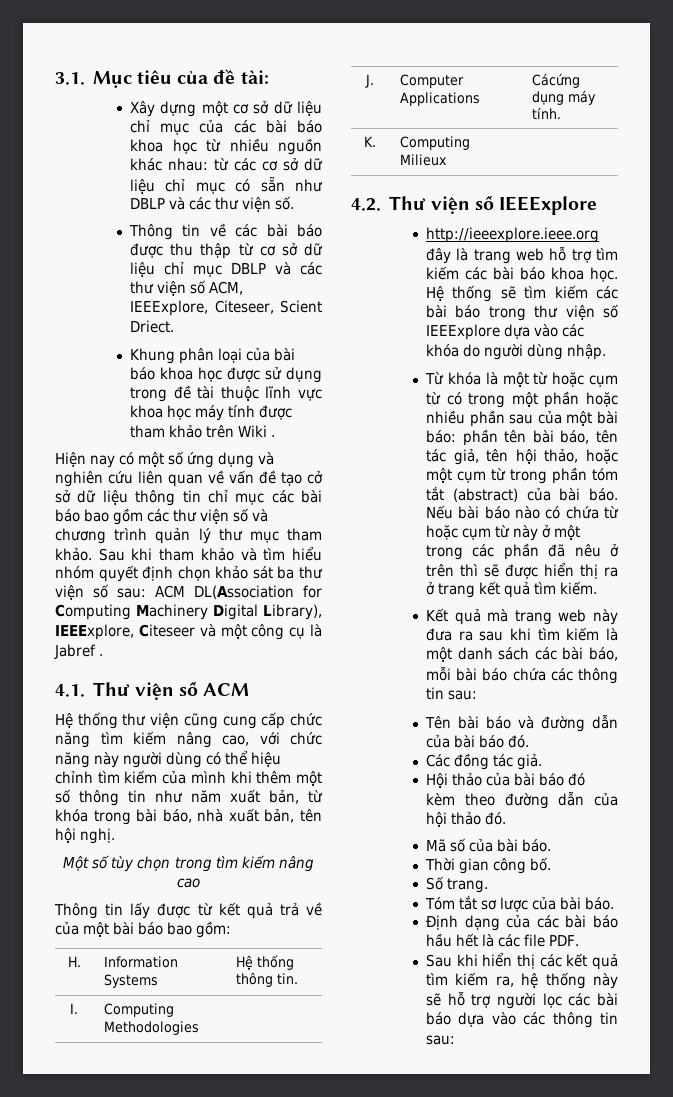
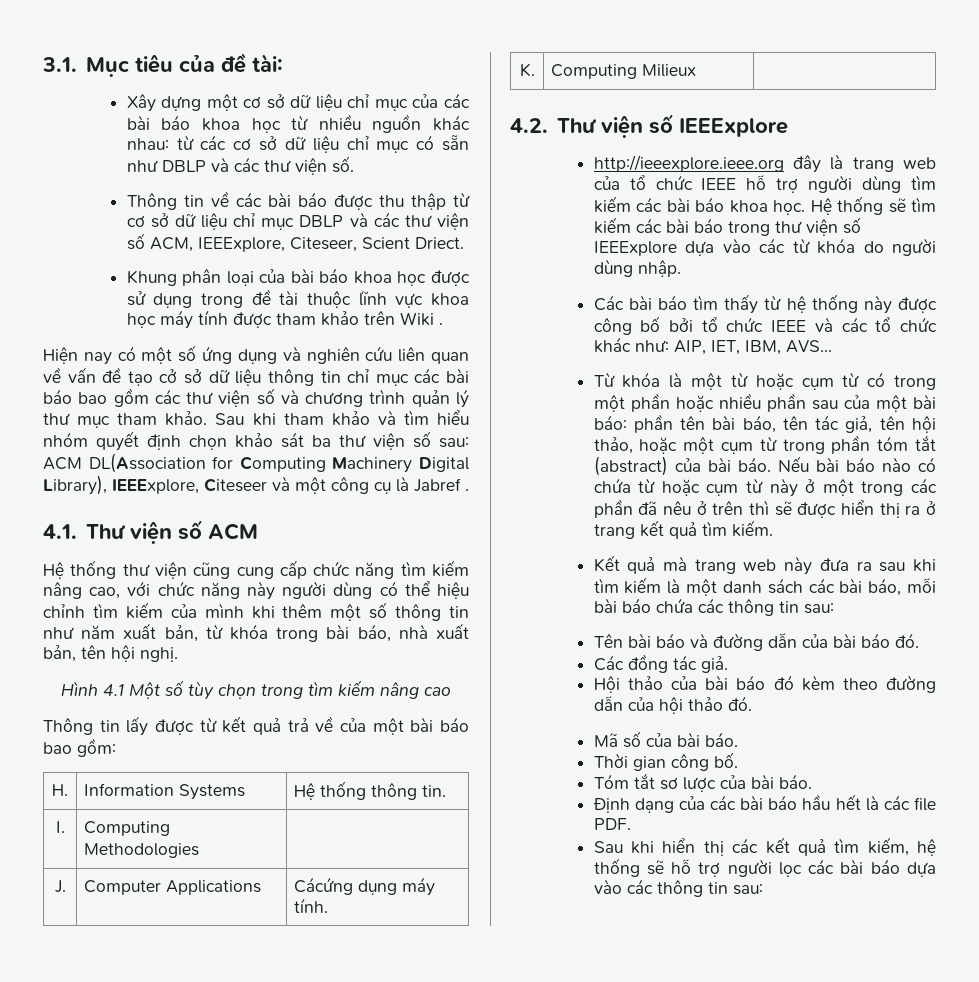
(116, 836) none -> [61,681,124,696] Hình 4.1
[549,246,592,263] hỗ trợ -> [593,175,902,193] của tổ chức IEEE hỗ trợ người dùng
(585, 330) none -> [792,238,810,253] từ
(607, 352) none -> [593,294,937,314] [593,316,937,335] [593,337,832,355] // Các bài báo tìm thấy từ hệ thống này được công bố bởi tổ chức IEEE và các tổ chức khác như: AIP, IET, IBM, AVS…
[426,876,489,893] // Số trang. -> (738, 760) none
[455,972,618,989] kiếm ra, hệ thống này -> [867,837,937,856] [593,858,640,877] kiếm, hệ thống

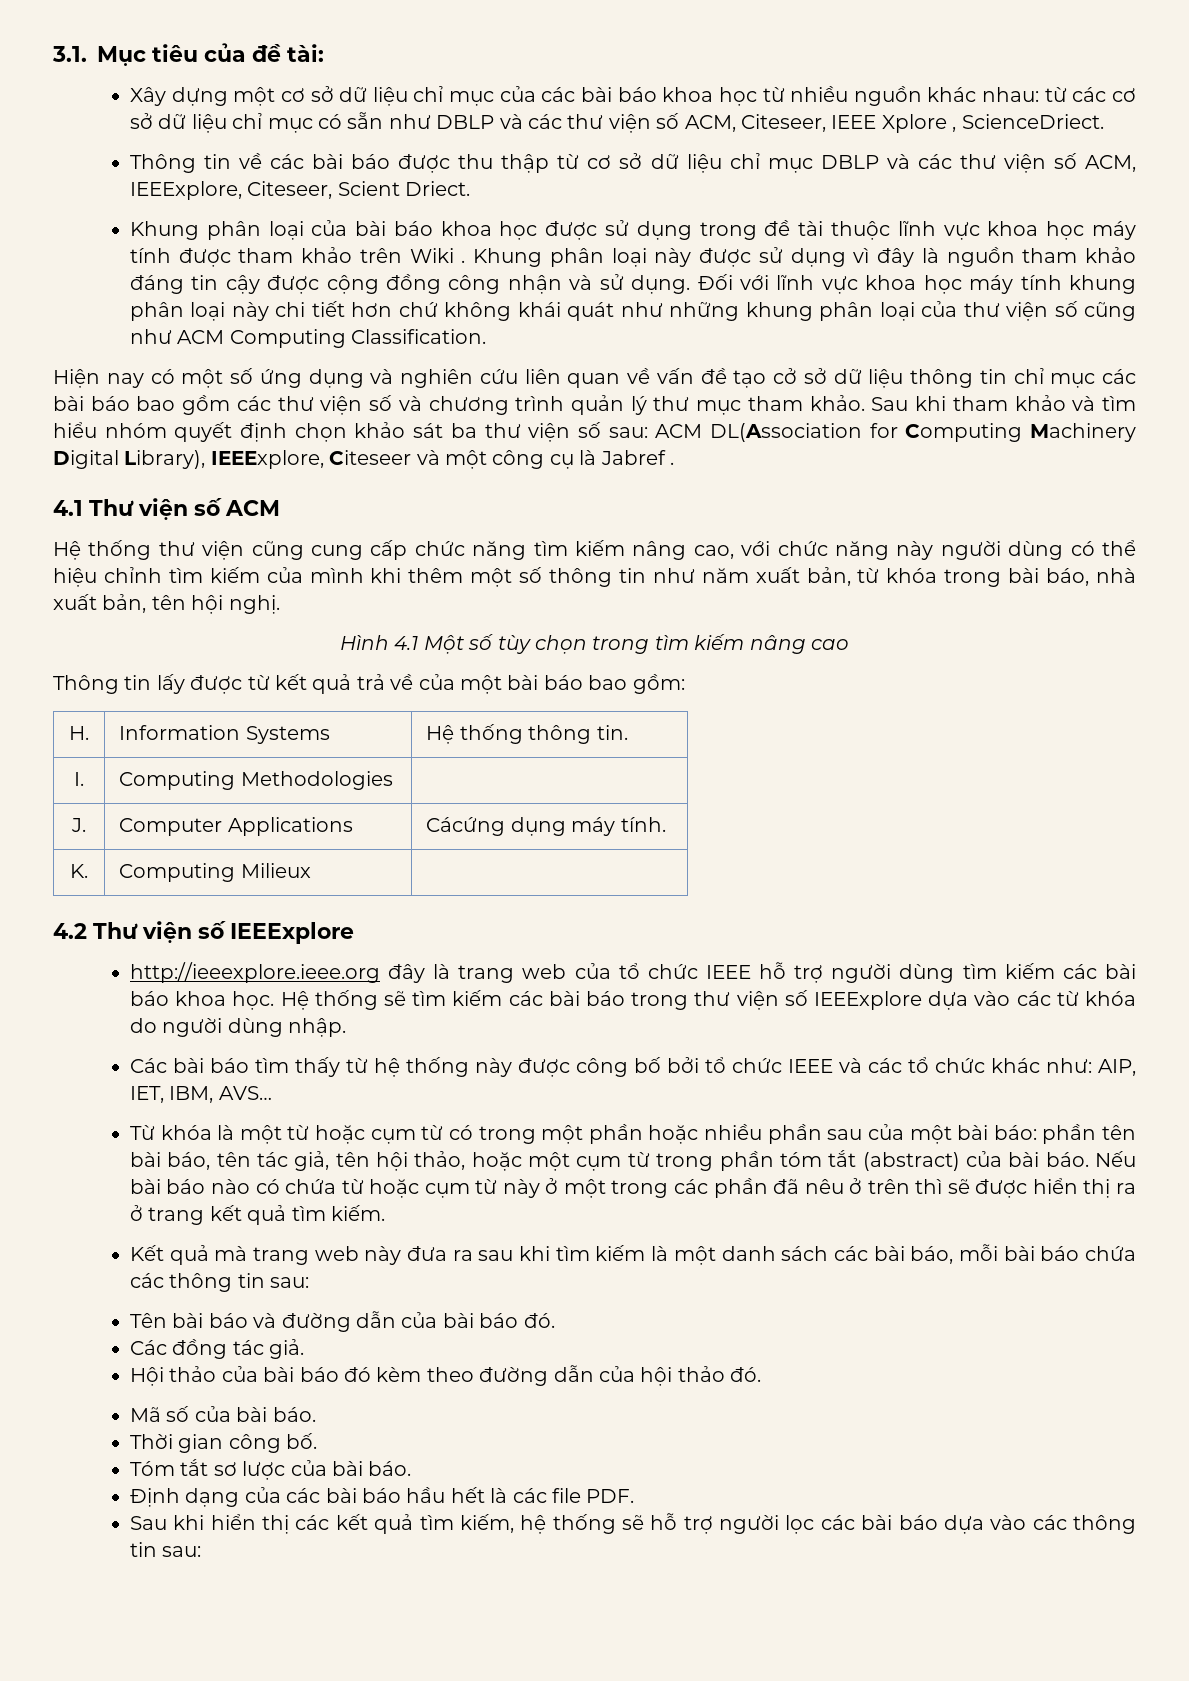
[331,156,354,173] số. -> [656,113,1104,133] số ACM, Citeseer, IEEE Xplore , ScienceDriect.
(443, 324) none -> [473,247,1137,267] [129,274,1136,294] [129,301,1137,321] [129,329,487,348] Khung phân loại này được sử dụng vì đây là nguồn tham khảo đáng tin cậy được cộng đồng công nhận và sử dụng. Đối với lĩnh vực khoa học máy tính khung phân loại này chi tiết hơn chứ không khái quát như những khung phân loại của thư viện số cũng như ACM Computing Classification.
[43,524,77,539] 4.1. -> [53,500,83,516] 4.1
[510,118,548,133] 4.2. -> [53,923,87,939] 4.2

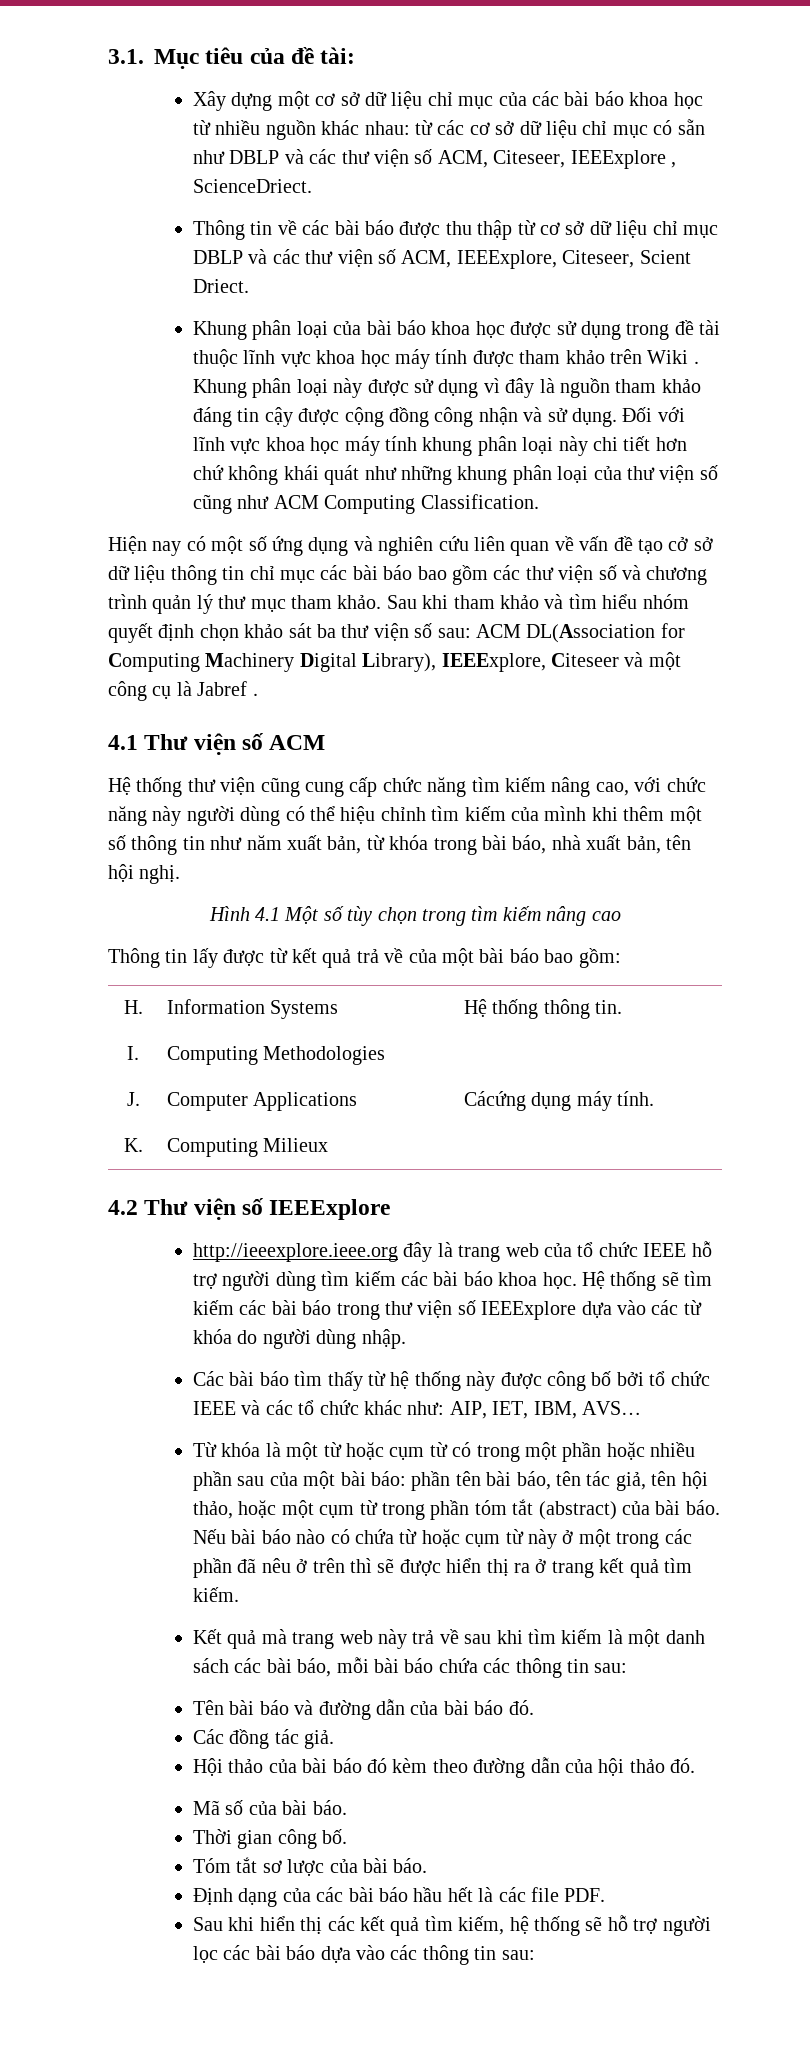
[831,114,947,133] IEEE Xplore -> [570,150,666,169] IEEExplore
[407,1246,473,1261] đưa ra -> [412,1629,459,1644] trả về

